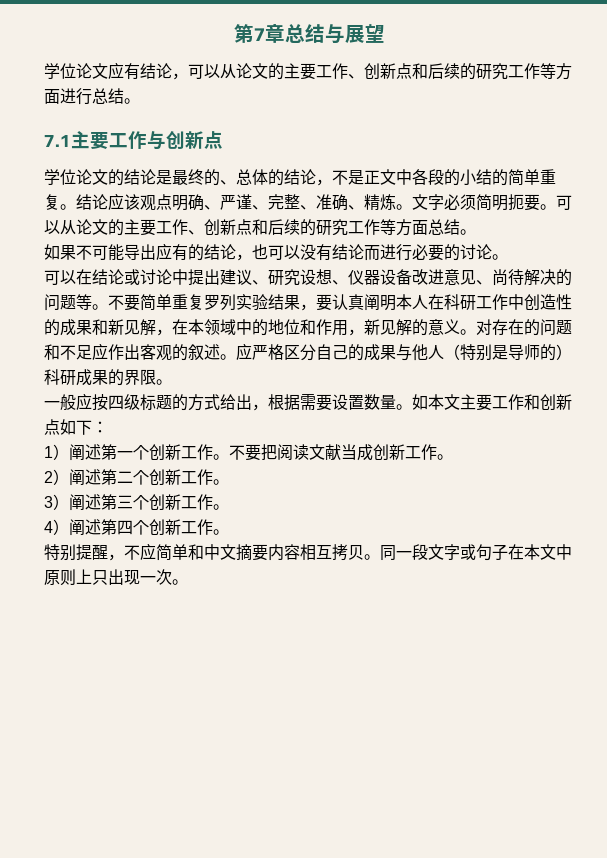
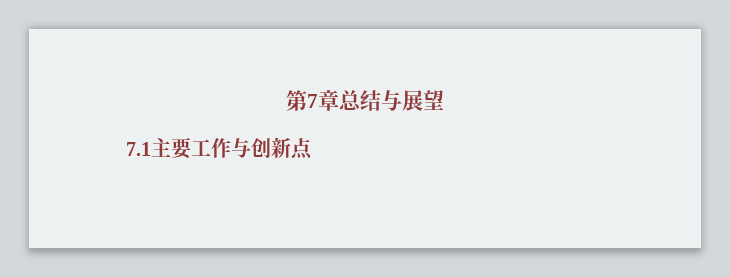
[44,62,572,80] [44,88,140,105] // 学位论文应有结论，可以从论文的主要工作、创新点和后续的研究工作等方面进行总结。 -> (444, 100) none
[44,169,556,186] [44,193,572,211] [44,219,476,236] [44,243,508,261] [44,269,572,286] [44,294,572,311] [44,319,572,336] [44,343,572,361] [44,369,172,386] [44,393,572,411] [44,419,108,435] [44,444,453,461] [44,469,229,486] [44,494,229,511] [44,519,229,536] [44,543,572,561] [44,569,188,586] // 学位论文的结论是最终的、总体的结论，不是正文中各段的小结的简单重复。结论应该观点明确、严谨、完整、准确、精炼。文字必须简明扼要。可以从论文的主要工作、创新点和后续的研究工作等方面总结。 // 如果不可能导出应有的结论，也可以没有结论而进行必要的讨论。 // 可以在结论或讨论中提出建议、研究设想、仪器设备改进意见、尚待解决的问题等。不要简单重复罗列实验结果，要认真阐明本人在科研工作中创造性的成果和新见解，在本领域中的地位和作用，新见解的意义。对存在的问题和不足应作出客观的叙述。应严格区分自己的成果与他人（特别是导师的）科研成果的界限。 // 一般应按四级标题的方式给出，根据需要设置数量。如本文主要工作和创新点如下： // 1）阐述第一个创新工作。不要把阅读文献当成创新工作。 // 2）阐述第二个创新工作。 // 3）阐述第三个创新工作。 // 4）阐述第四个创新工作。 // 特别提醒，不应简单和中文摘要内容相互拷贝。同一段文字或句子在本文中原则上只出现一次。 -> (313, 149) none

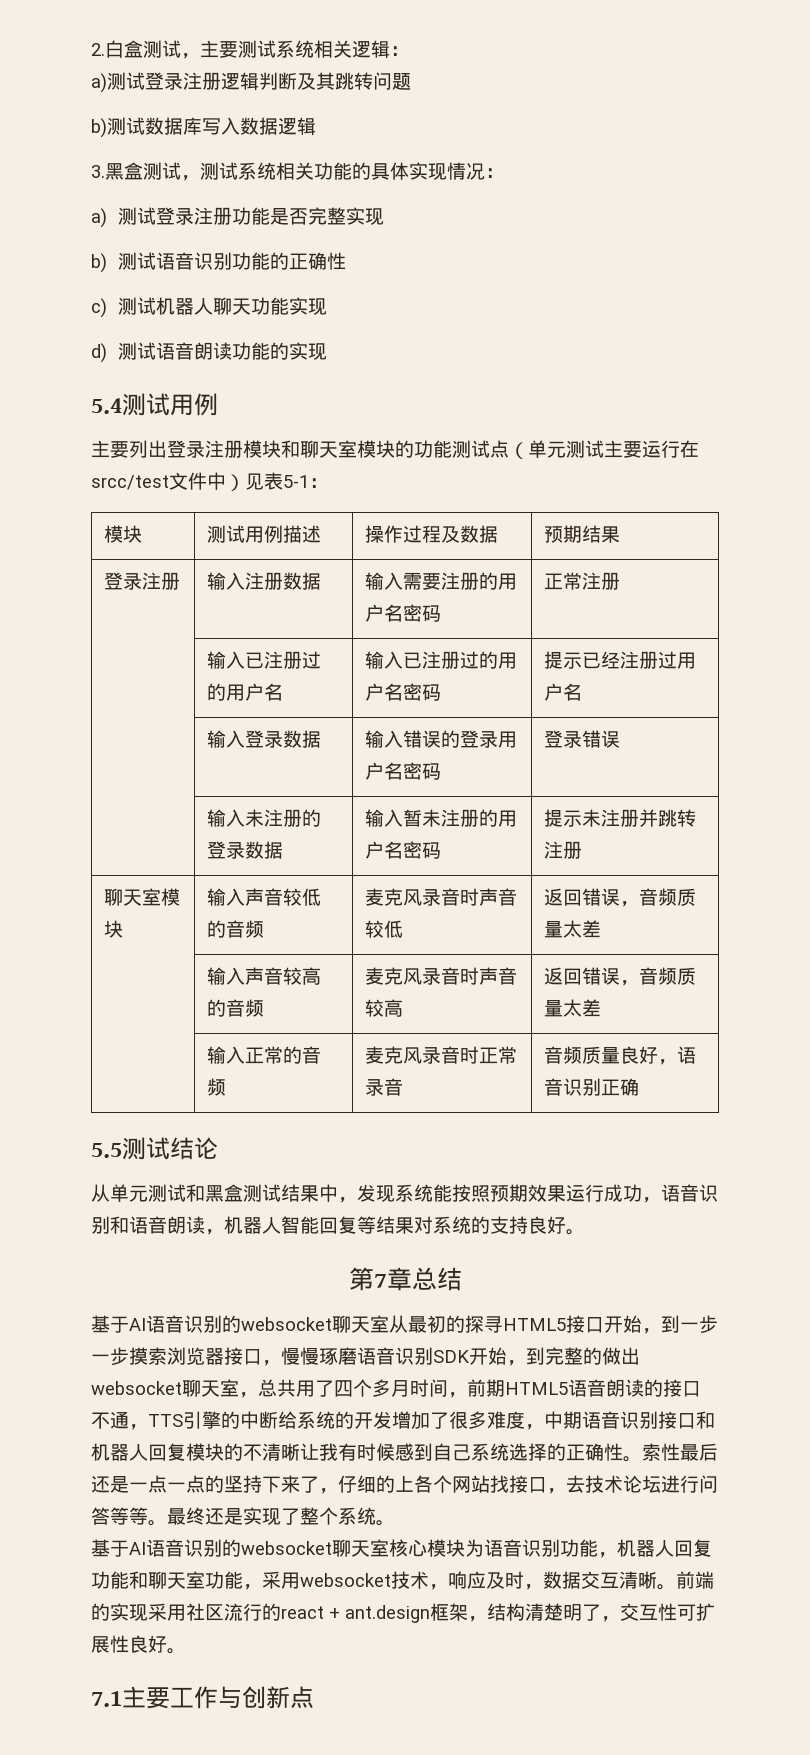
[286,90,444,111] 第7章总结与展望 -> [91,40,409,59] [91,72,411,93] [91,117,316,138] [91,162,504,181] [91,207,384,228] [91,252,346,273] [91,297,327,318] [91,342,327,363] [91,393,218,416] [91,440,699,459] [91,472,328,491] [104,525,143,543] [207,525,322,543] [365,525,499,543] [544,525,621,543] [104,572,181,590] [207,572,322,590] [365,572,518,590] [365,604,442,622] [544,572,621,590] [207,651,322,669] [207,683,284,701] [365,651,518,669] [365,683,442,701] [544,651,697,669] [544,683,583,701] [207,730,322,748] [365,730,518,748] [365,762,442,780] [544,730,621,748] [207,809,322,827] [207,841,284,859] [365,809,518,827] [365,841,442,859] [544,809,697,827] [544,841,583,859] [104,888,181,906] [104,920,124,938] [207,888,322,906] [207,920,265,938] [365,888,518,906] [365,920,404,938] [544,888,697,907] [544,920,602,938] [207,967,322,985] [207,999,265,1017] [365,967,518,985] [365,999,404,1017] [544,967,697,986] [544,999,602,1017] [207,1046,322,1064] [207,1078,227,1096] [365,1046,518,1064] [365,1078,404,1096] [544,1046,697,1065] [544,1078,640,1096] [91,1137,218,1160] [91,1184,718,1203] [91,1216,585,1235] [348,1267,462,1291] [91,1315,718,1334] [91,1347,640,1366] [91,1379,701,1398] [91,1411,715,1430] [91,1443,718,1462] [91,1475,718,1494] [91,1507,395,1526] [91,1539,712,1558] [91,1571,714,1590] [91,1603,715,1623] [91,1635,186,1654] 2.白盒测试，主要测试系统相关逻辑： // a)测试登录注册逻辑判断及其跳转问题 // b)测试数据库写入数据逻辑 // 3.黑盒测试，测试系统相关功能的具体实现情况： // a)测试登录注册功能是否完整实现 // b)测试语音识别功能的正确性 // c)测试机器人聊天功能实现 // d)测试语音朗读功能的实现 // 5.4测试用例 // 主要列出登录注册模块和聊天室模块的功能测试点（单元测试主要运行在srcc/test文件中）见表5-1： // 模块 | 测试用例描述 | 操作过程及数据 | 预期结果 // 登录注册 | 输入注册数据 | 输入需要注册的用户名密码 | 正常注册 // | 输入已注册过的用户名 | 输入已注册过的用户名密码 | 提示已经注册过用户名 // | 输入登录数据 | 输入错误的登录用户名密码 | 登录错误 // | 输入未注册的登录数据 | 输入暂未注册的用户名密码 | 提示未注册并跳转注册 // 聊天室模块 | 输入声音较低的音频 | 麦克风录音时声音较低 | 返回错误，音频质量太差 // | 输入声音较高的音频 | 麦克风录音时声音较高 | 返回错误，音频质量太差 // | 输入正常的音频 | 麦克风录音时正常录音 | 音频质量良好，语音识别正确 // 5.5测试结论 // 从单元测试和黑盒测试结果中，发现系统能按照预期效果运行成功，语音识别和语音朗读，机器人智能回复等结果对系统的支持良好。 // 第7章总结 // 基于AI语音识别的websocket聊天室从最初的探寻HTML5接口开始，到一步一步摸索浏览器接口，慢慢琢磨语音识别SDK开始，到完整的做出websocket聊天室，总共用了四个多月时间，前期HTML5语音朗读的接口不通，TTS引擎的中断给系统的开发增加了很多难度，中期语音识别接口和机器人回复模块的不清晰让我有时候感到自己系统选择的正确性。索性最后还是一点一点的坚持下来了，仔细的上各个网站找接口，去技术论坛进行问答等等。最终还是实现了整个系统。 // 基于AI语音识别的websocket聊天室核心模块为语音识别功能，机器人回复功能和聊天室功能，采用websocket技术，响应及时，数据交互清晰。前端的实现采用社区流行的react + ant.design框架，结构清楚明了，交互性可扩展性良好。

